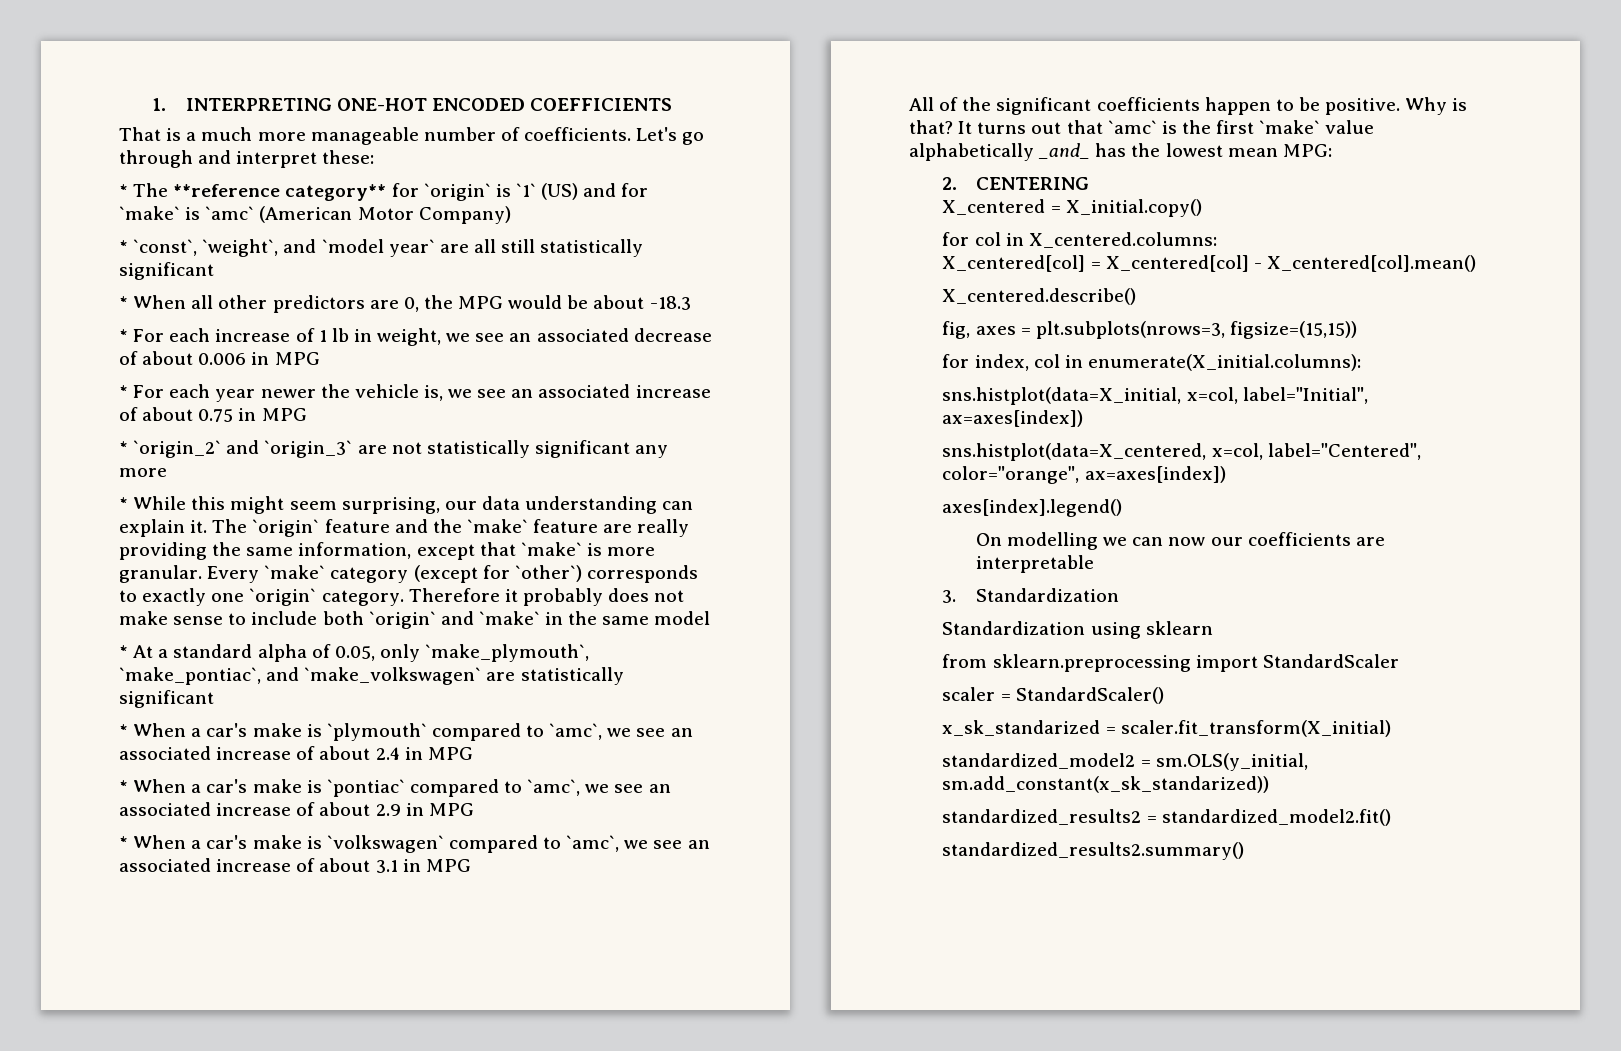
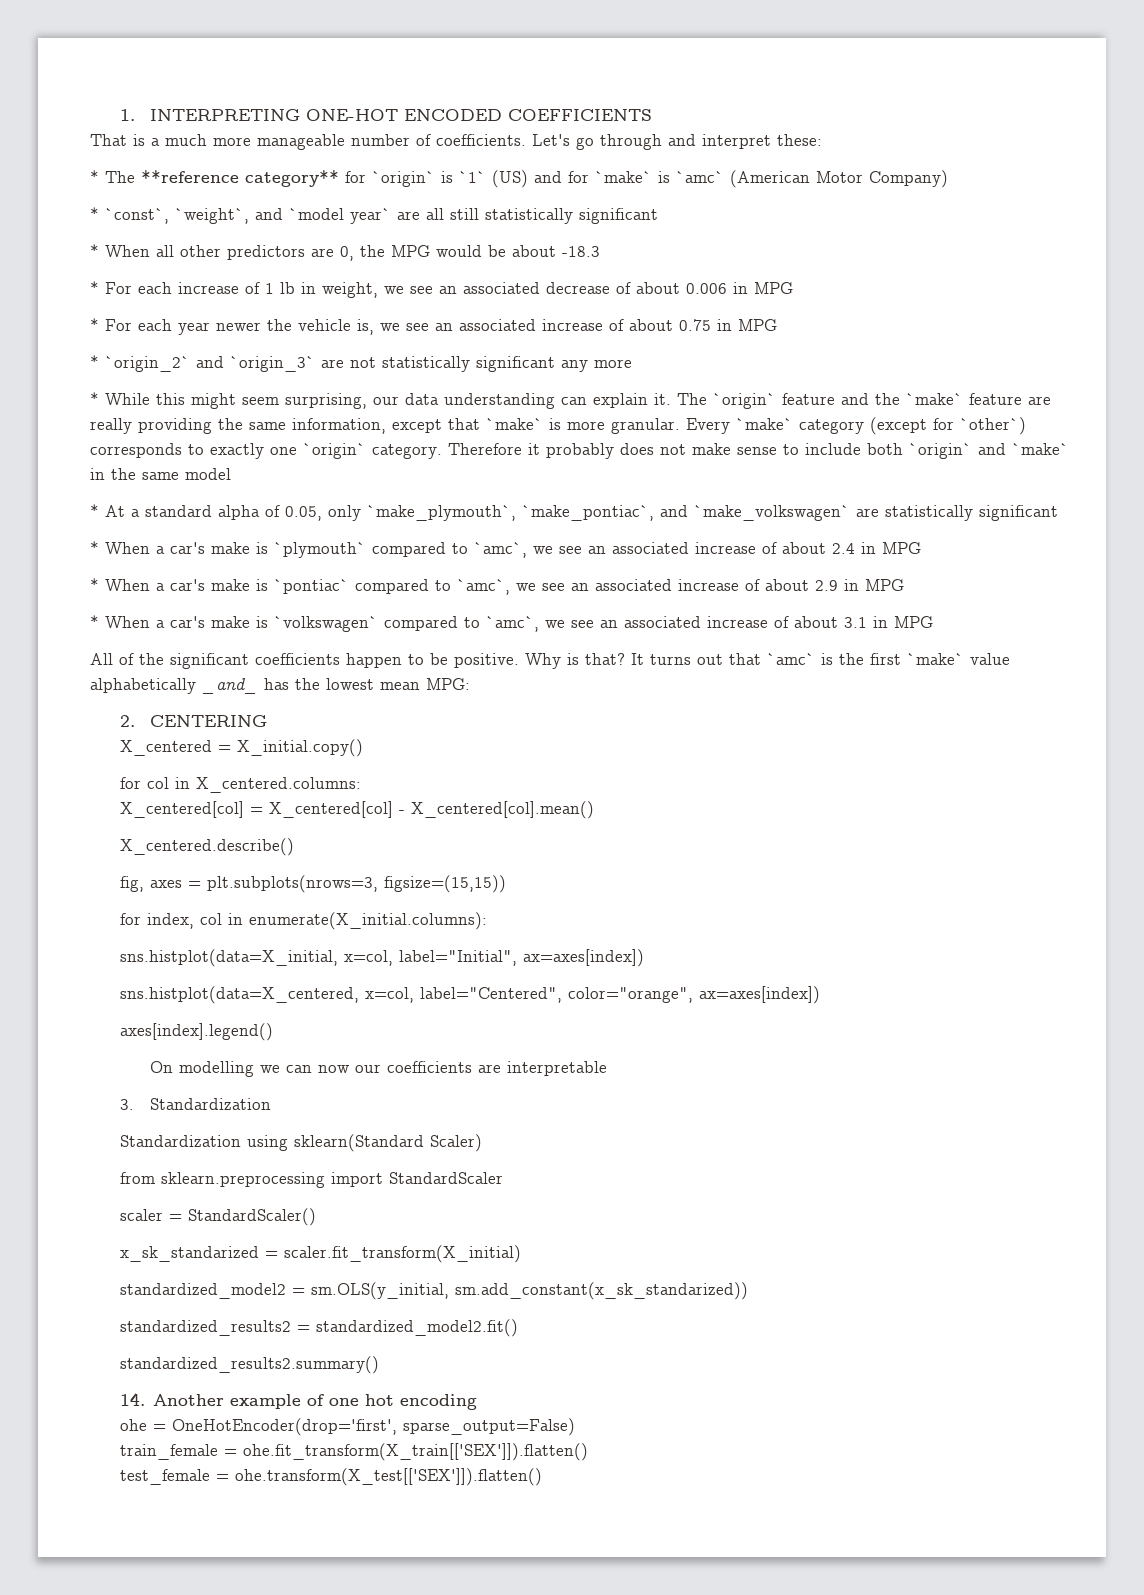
[1145,621,1213,635] sklearn -> [293,1134,482,1152] sklearn(Standard Scaler)
(1245, 851) none -> [119,1393,478,1410] [119,1418,575,1436] [119,1443,588,1461] [119,1468,542,1486] // 14. Another example of one hot encoding // ohe = OneHotEncoder(drop='first', sparse_output=False) // train_female = ohe.fit_transform(X_train[['SEX']]).flatten() // test_female = ohe.transform(X_test[['SEX']]).flatten()

